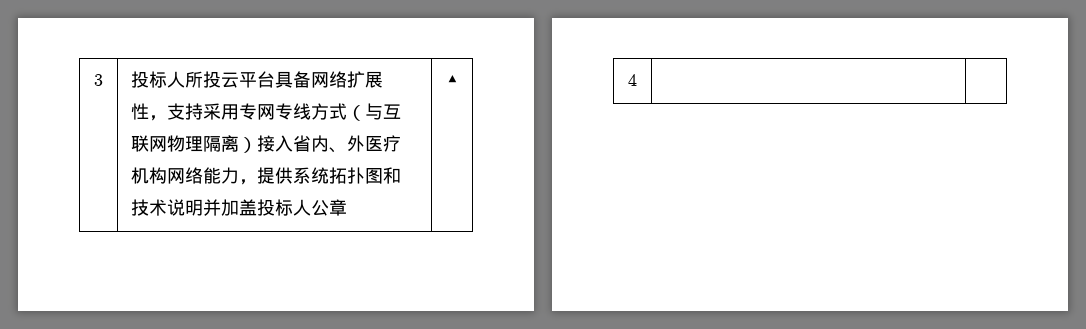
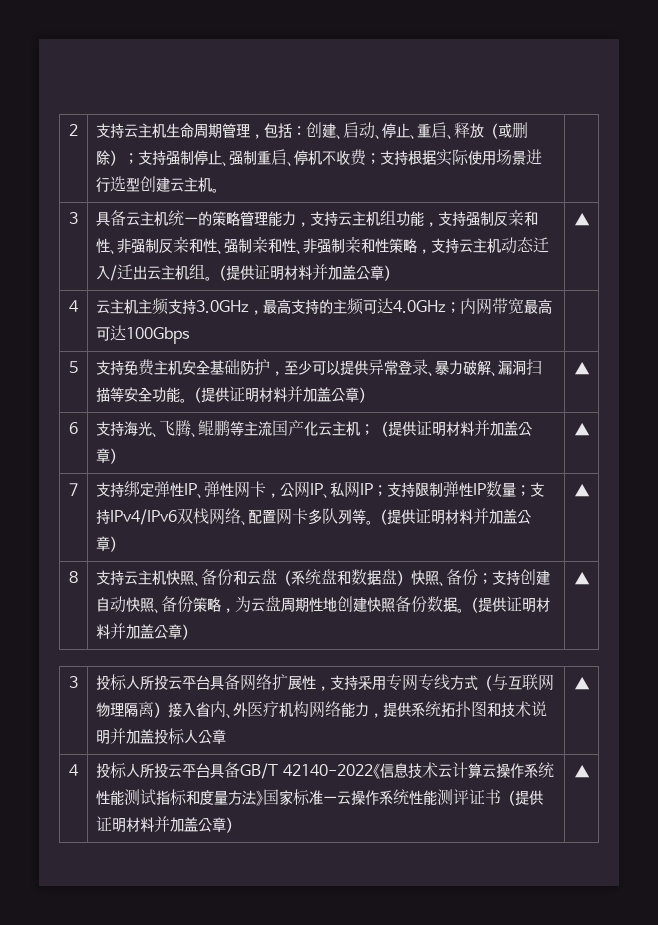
(94, 80) none -> [69,124,78,136] [96,122,529,139] [96,149,543,166] [96,176,220,193] [69,212,78,224] [96,210,539,227] [96,237,550,254] [96,264,399,281] [574,212,590,226] [69,300,79,312] [96,298,553,315] [96,325,191,344] [69,361,78,373] [96,359,543,376] [96,386,374,403] [574,361,590,375] [69,422,78,434] [96,420,533,437] [96,448,125,464] [574,422,590,436] [69,483,78,496] [96,481,545,498] [96,508,532,525] [96,536,125,552] [574,483,590,497] [69,571,78,583] [96,569,551,586] [96,596,551,613] [96,623,197,640] [574,571,590,585] 2 | 支持云主机生命周期管理，包括：创建、启动、停止、重启、释放（或删除）；支持强制停止、强制重启、停机不收费；支持根据实际使用场景进行选型创建云主机。 | // 3 | 具备云主机统一的策略管理能力，支持云主机组功能，支持强制反亲和性、非强制反亲和性、强制亲和性、非强制亲和性策略，支持云主机动态迁入/迁出云主机组。（提供证明材料并加盖公章） | ▲ // 4 | 云主机主频支持3.0GHz，最高支持的主频可达4.0GHz；内网带宽最高可达100Gbps | // 5 | 支持免费主机安全基础防护，至少可以提供异常登录、暴力破解、漏洞扫描等安全功能。（提供证明材料并加盖公章） | ▲ // 6 | 支持海光、飞腾、鲲鹏等主流国产化云主机；（提供证明材料并加盖公章） | ▲ // 7 | 支持绑定弹性IP、弹性网卡，公网IP、私网IP；支持限制弹性IP数量；支持IPv4/IPv6双栈网络、配置网卡多队列等。（提供证明材料并加盖公章） | ▲ // 8 | 支持云主机快照、备份和云盘（系统盘和数据盘）快照、备份；支持创建自动快照、备份策略，为云盘周期性地创建快照备份数据。（提供证明材料并加盖公章） | ▲ //
(637, 80) | -> [96,762,554,779] [96,789,544,806] [96,816,241,833] [574,764,590,778] 投标人所投云平台具备GB/T 42140-2022《信息技术云计算云操作系统性能测试指标和度量方法》国家标准一云操作系统性能测评证书（提供证明材料并加盖公章） | ▲

